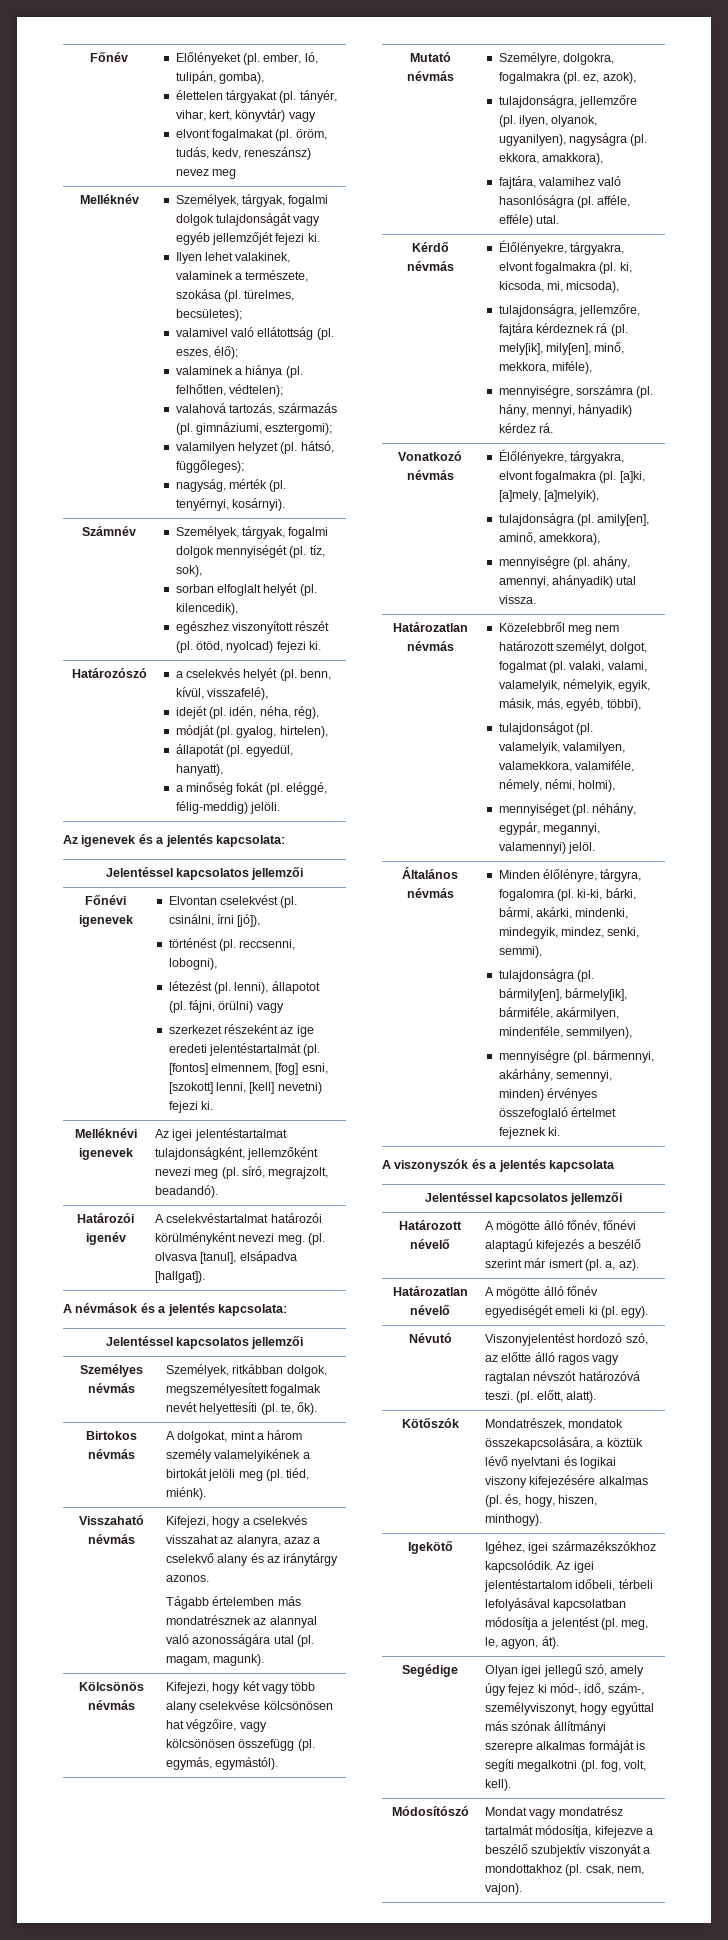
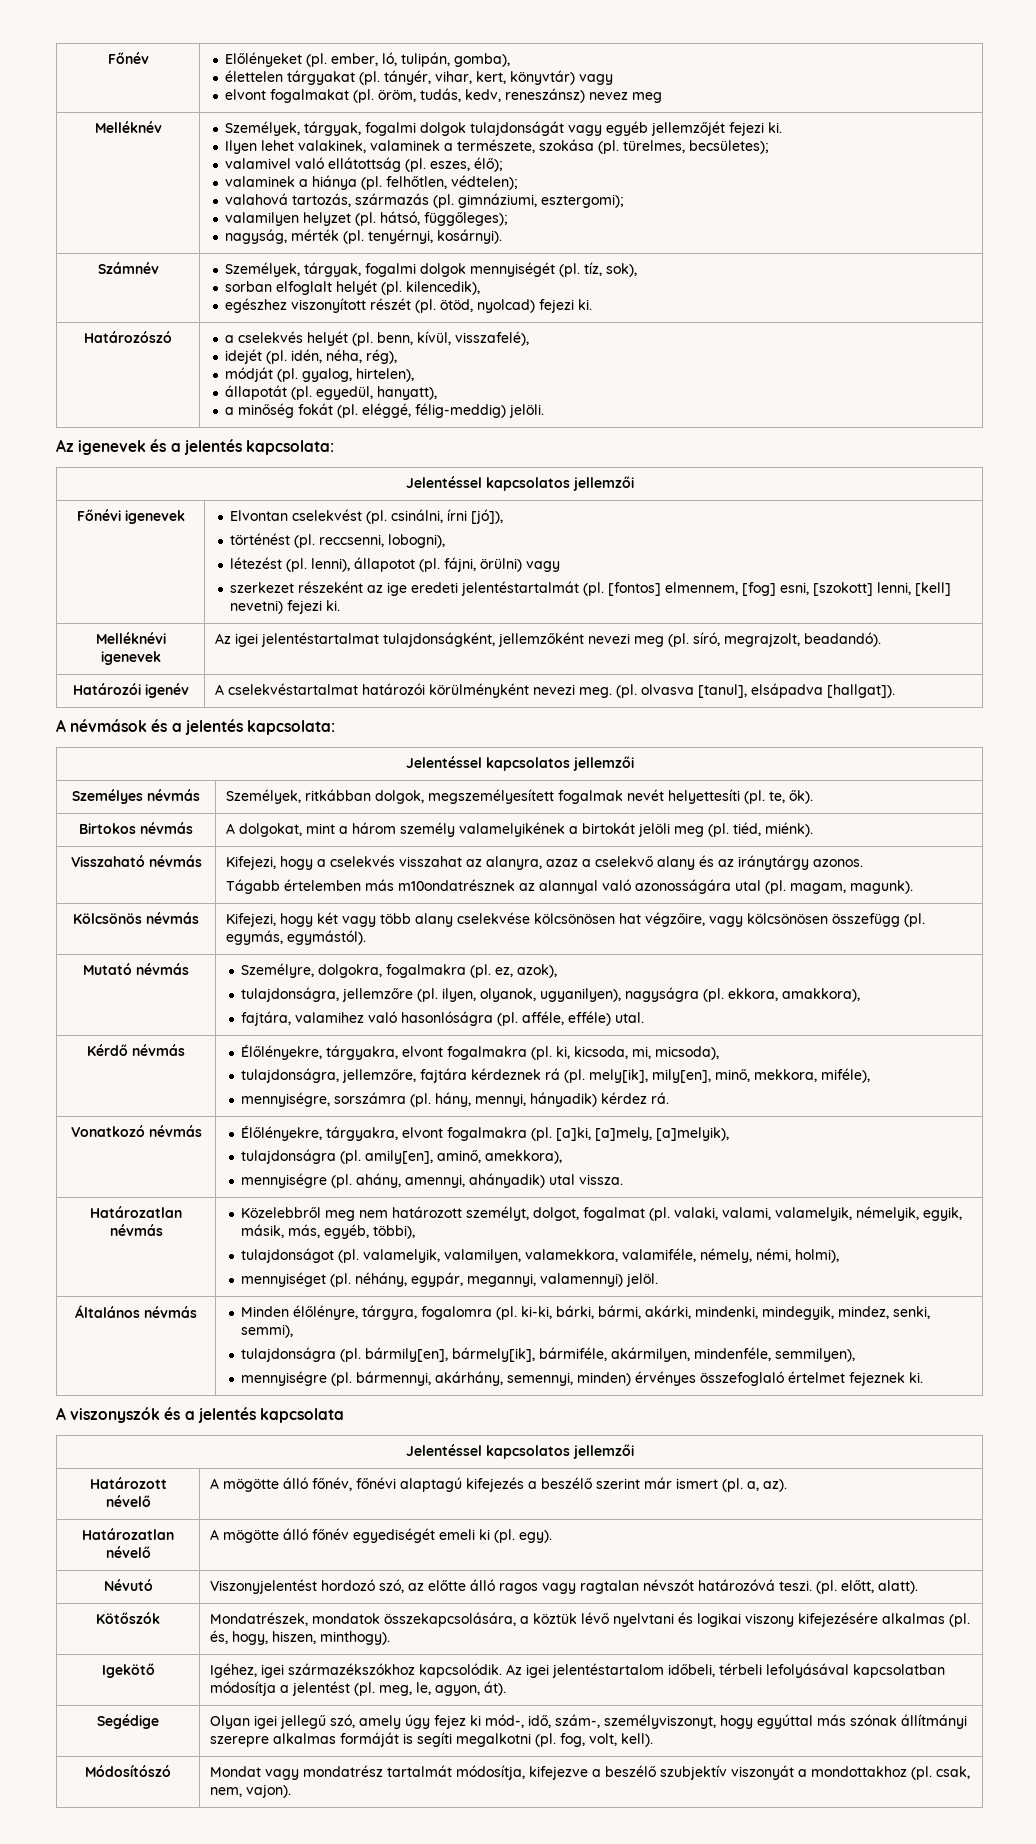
[165,1615,251,1625] mondatrésznek -> [398,879,516,891] m10ondatrésznek

